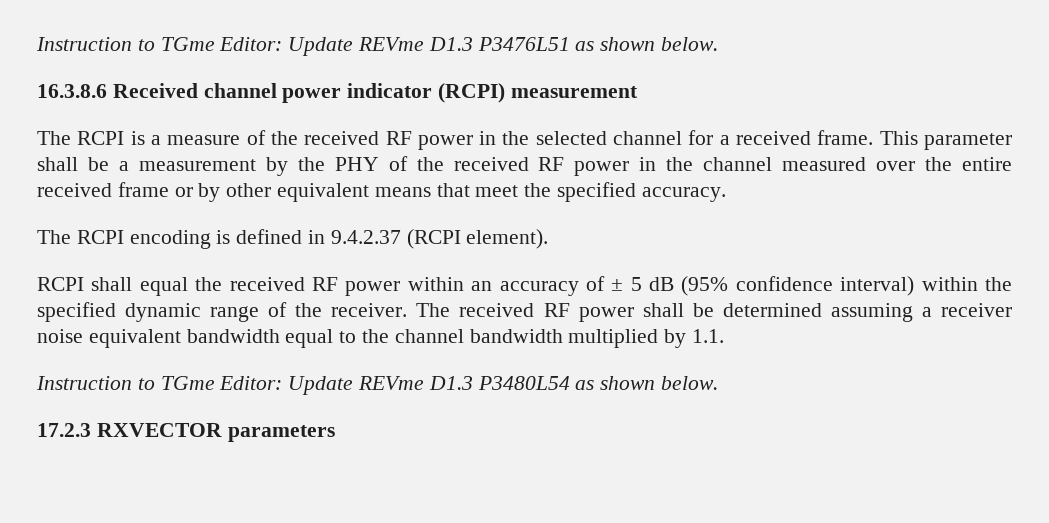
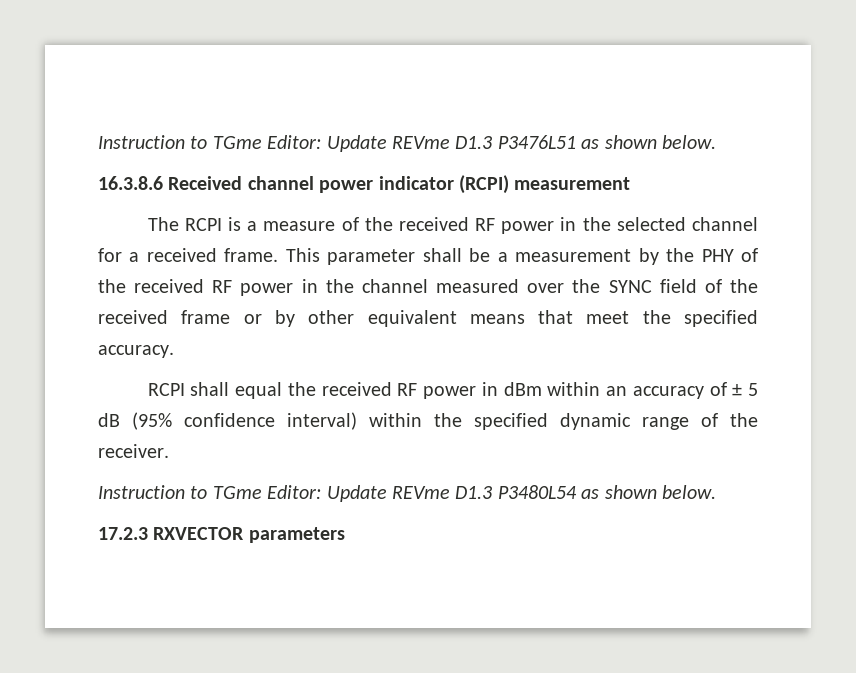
[962,157,1013,171] entire -> [608,279,758,293] SYNC field of the
[37,229,549,249] // The RCPI encoding is defined in 9.4.2.37 (RCPI element). -> (174, 351) none
(401, 288) none -> [481,382,542,396] in dBm
[416,303,1013,322] [37,329,725,348] The received RF power shall be determined assuming a receiver noise equivalent bandwidth equal to the channel bandwidth multiplied by 1.1. -> (169, 451) none

